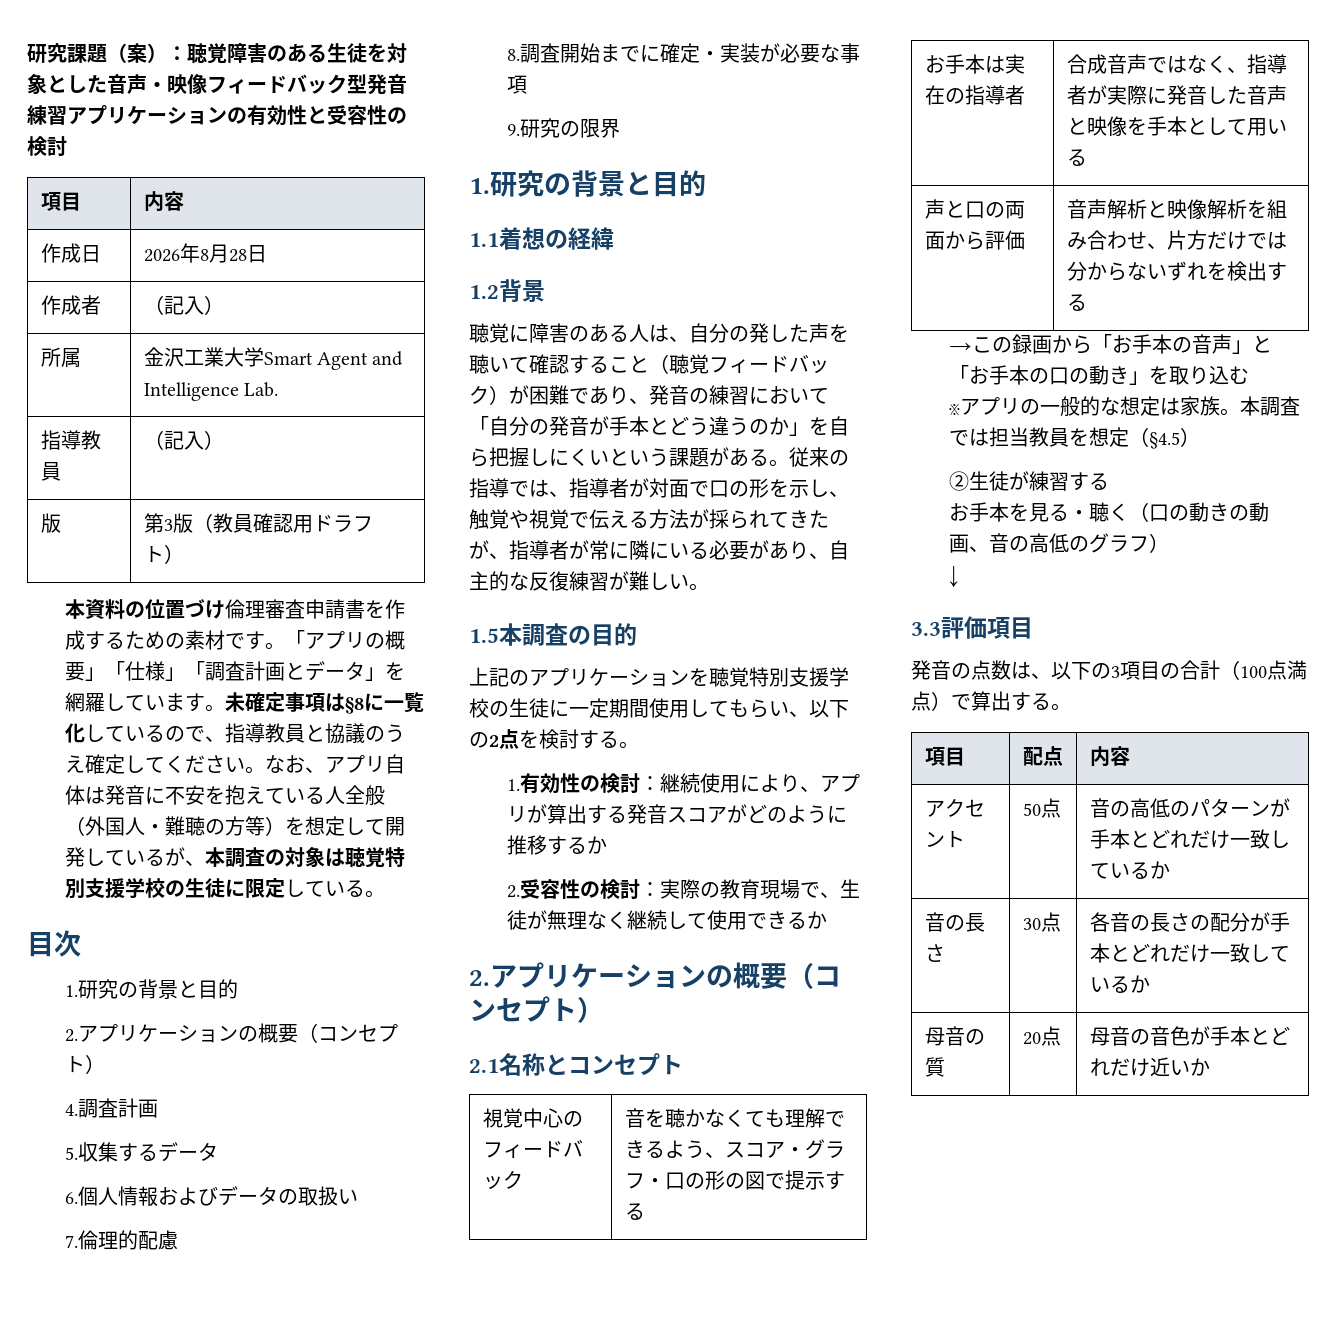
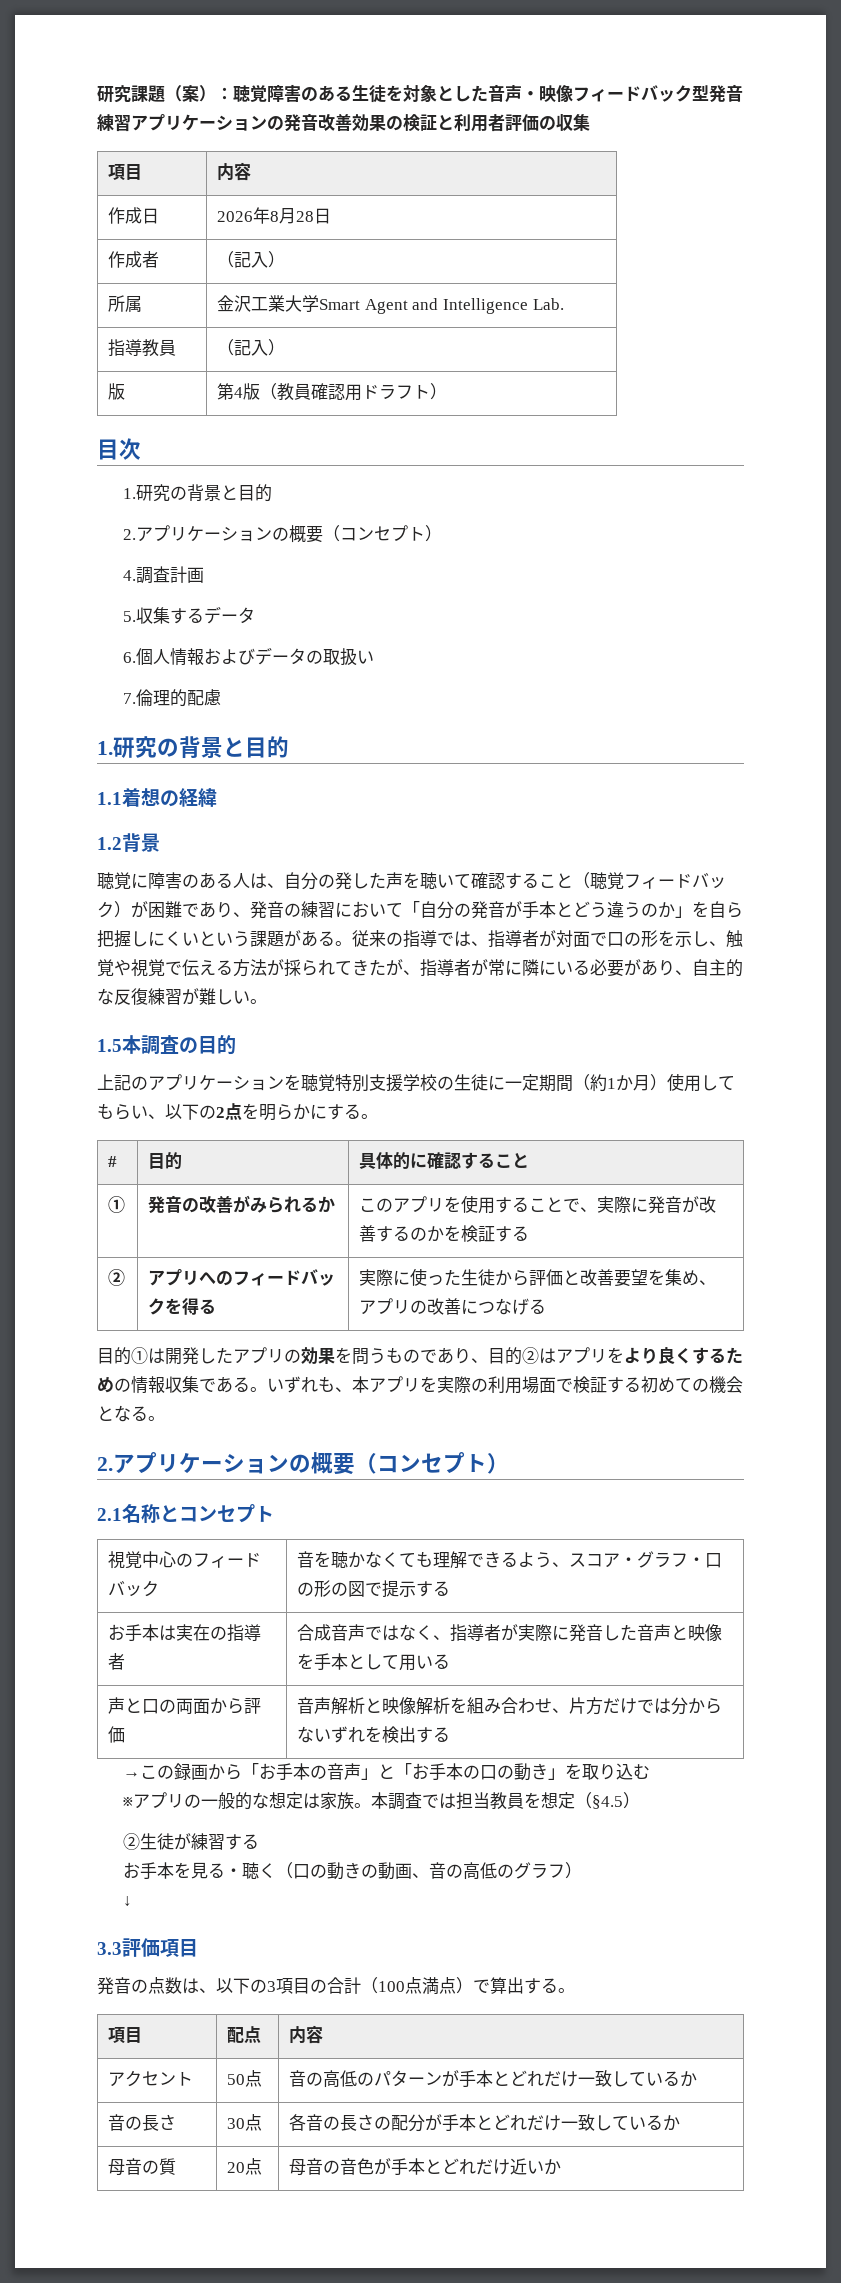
[247,105,407,126] [27,136,67,156] 有効性と受容性の検討 -> [284,113,590,132] 発音改善効果の検証と利用者評価の収集
[163,519,173,531] 3 -> [234,387,244,398] 4
[65,599,406,619] [65,630,406,650] [65,661,406,681] [65,692,425,714] [65,723,406,744] [65,754,406,774] [65,785,386,805] [65,816,406,836] [65,846,406,868] [65,878,386,899] // 本資料の位置づけ倫理審査申請書を作成するための素材です。「アプリの概要」「仕様」「調査計画とデータ」を網羅しています。未確定事項は§8に一覧化しているので、指導教員と協議のうえ確定してください。なお、アプリ自体は発音に不安を抱えている人全般（外国人・難聴の方等）を想定して開発しているが、本調査の対象は聴覚特別支援学校の生徒に限定している。 -> (448, 391) none
[507,43,861,63] [507,75,528,94] [507,118,621,138] // 8.調査開始までに確定・実装が必要な事項 // 9.研究の限界 -> (221, 697) none
(649, 708) none -> [573,1074,667,1092] （約1か月）
[539,729,639,749] [507,773,861,794] [507,804,848,824] [507,835,608,855] [507,879,861,899] [507,910,828,930] 検討する。 // 1.有効性の検討：継続使用により、アプリが算出する発音スコアがどのように推移するか // 2.受容性の検討：実際の教育現場で、生徒が無理なく継続して使用できるか -> [259,1104,378,1121] [108,1156,118,1167] [148,1152,183,1169] [359,1152,530,1169] [108,1196,126,1213] [148,1195,336,1214] [359,1195,717,1214] [359,1225,530,1242] [108,1269,126,1286] [148,1269,336,1286] [148,1298,217,1315] [359,1268,717,1287] [359,1298,547,1315] [97,1347,743,1365] [97,1376,743,1394] [97,1405,165,1422] 明らかにする。 // # | 目的 | 具体的に確認すること // ① | 発音の改善がみられるか | このアプリを使用することで、実際に発音が改善するのかを検証する // ② | アプリへのフィードバックを得る | 実際に使った生徒から評価と改善要望を集め、アプリの改善につなげる // 目的①は開発したアプリの効果を問うものであり、目的②はアプリをより良くするための情報収集である。いずれも、本アプリを実際の利用場面で検証する初めての機会となる。

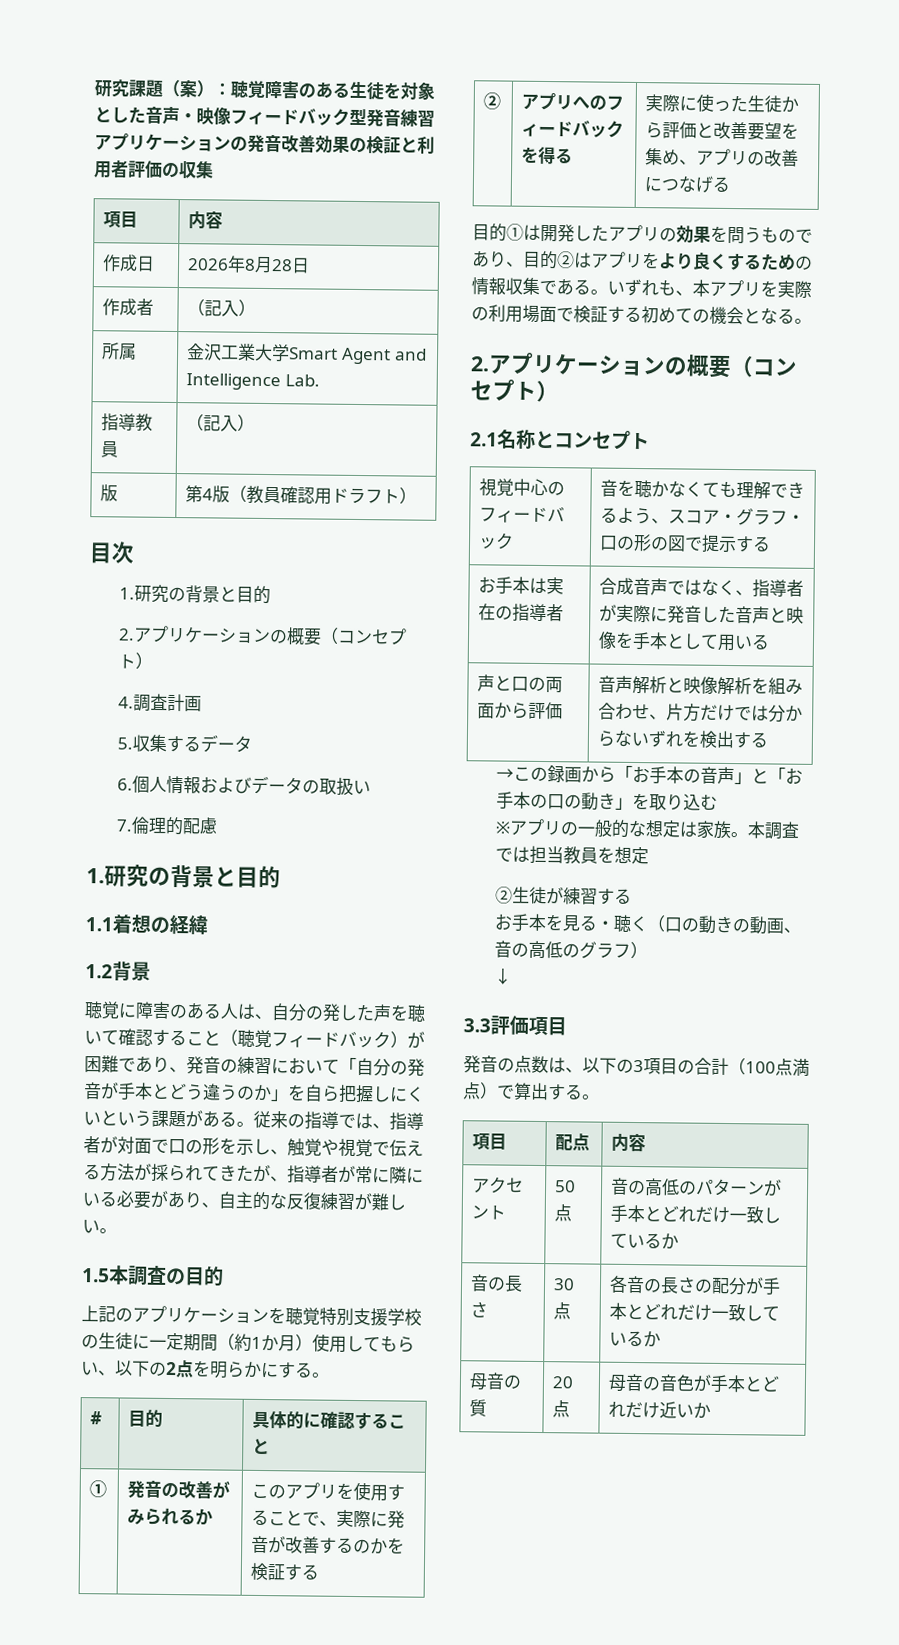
[574,1792,640,1809] （§4.5） -> (649, 855) none

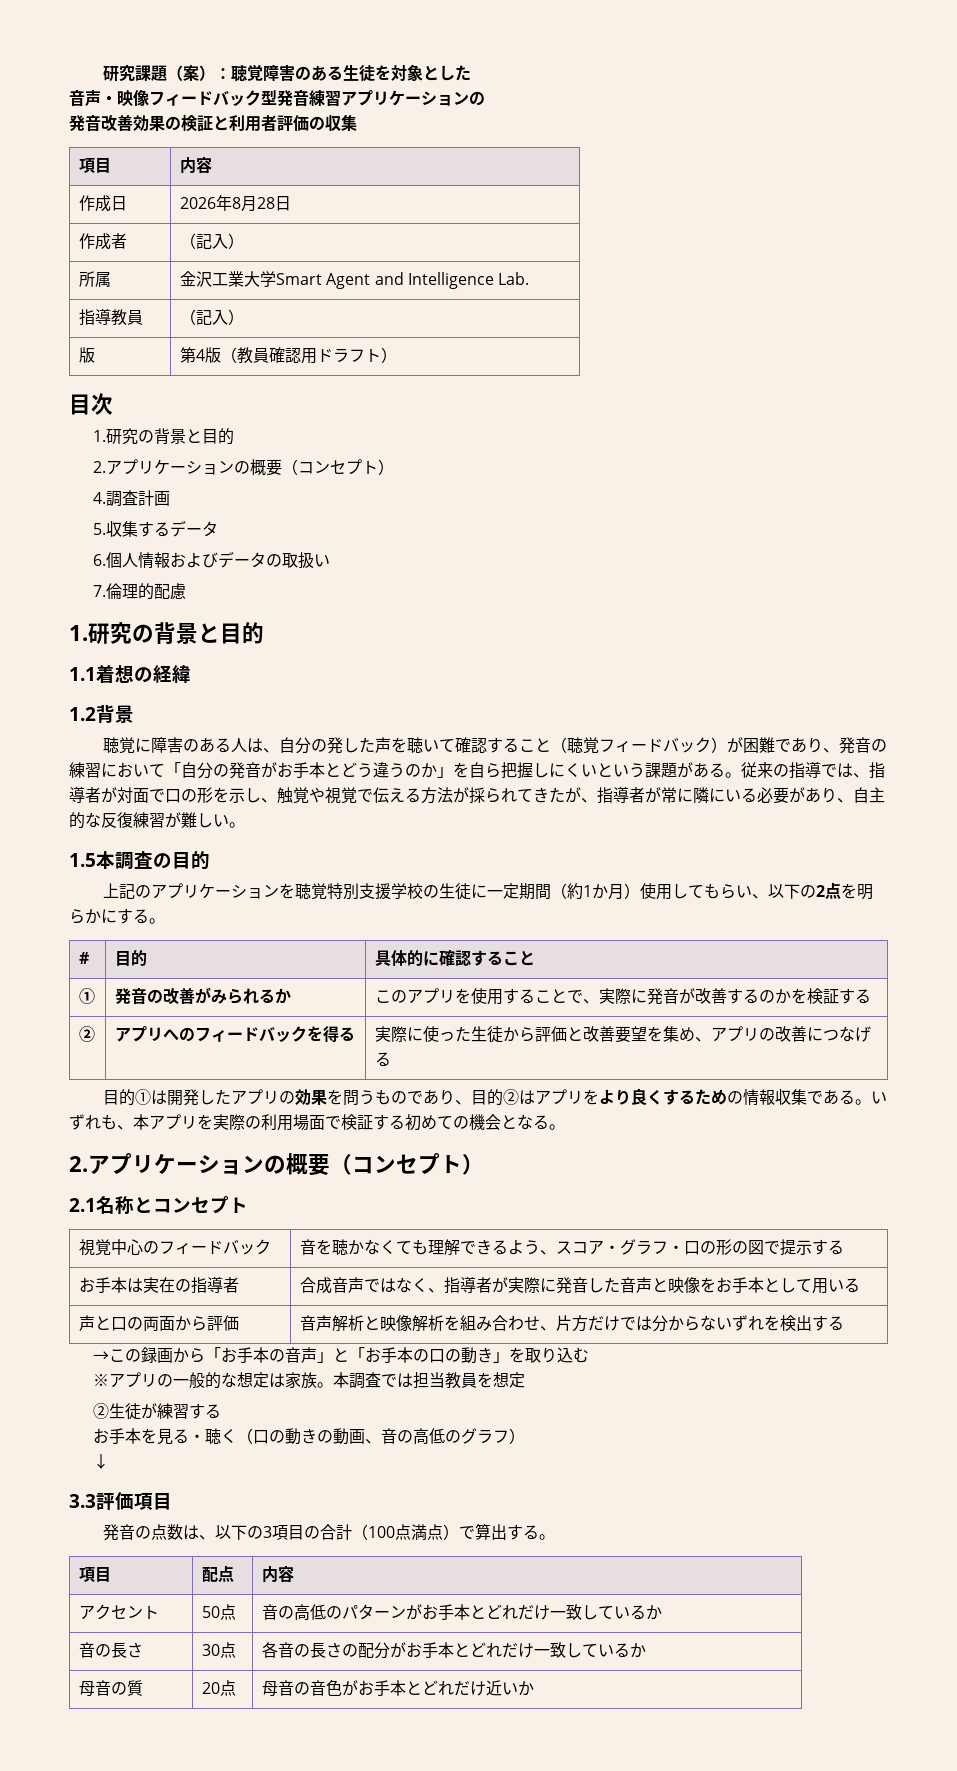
(146, 115) none -> (472, 73) //
(248, 144) none -> (485, 98) //
(119, 1091) none -> [277,762,293,777] お
(635, 639) none -> [715,1277,732,1292] お
(783, 1188) none -> [421,1604,438,1619] お
(765, 1286) none -> [405,1642,422,1657] お
(713, 1383) none -> [357,1680,374,1695] お

